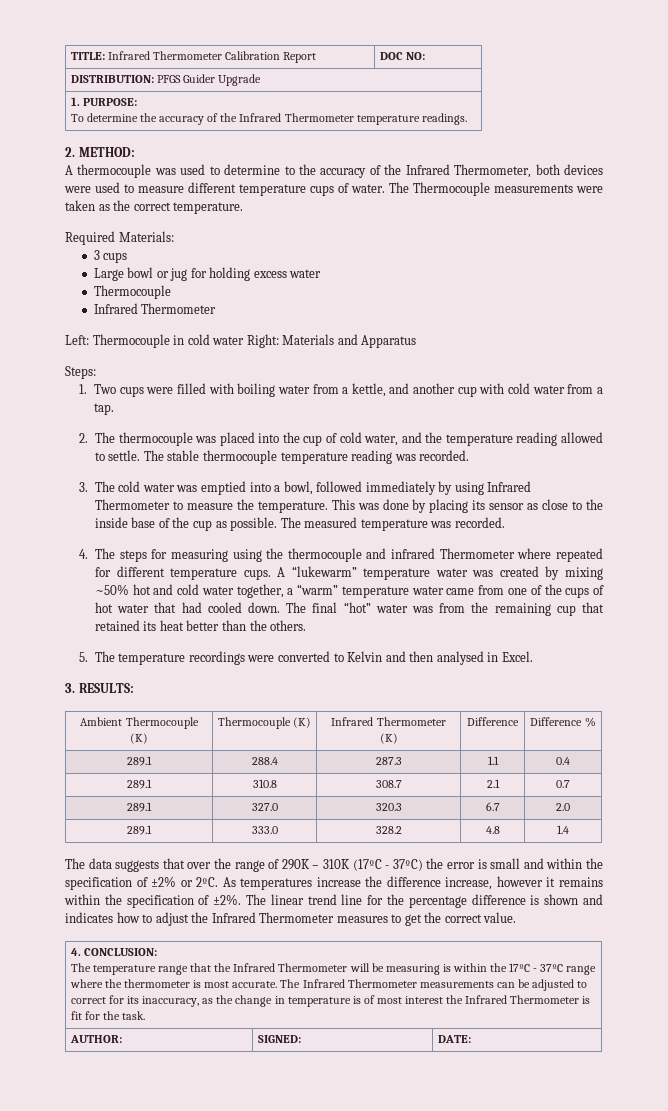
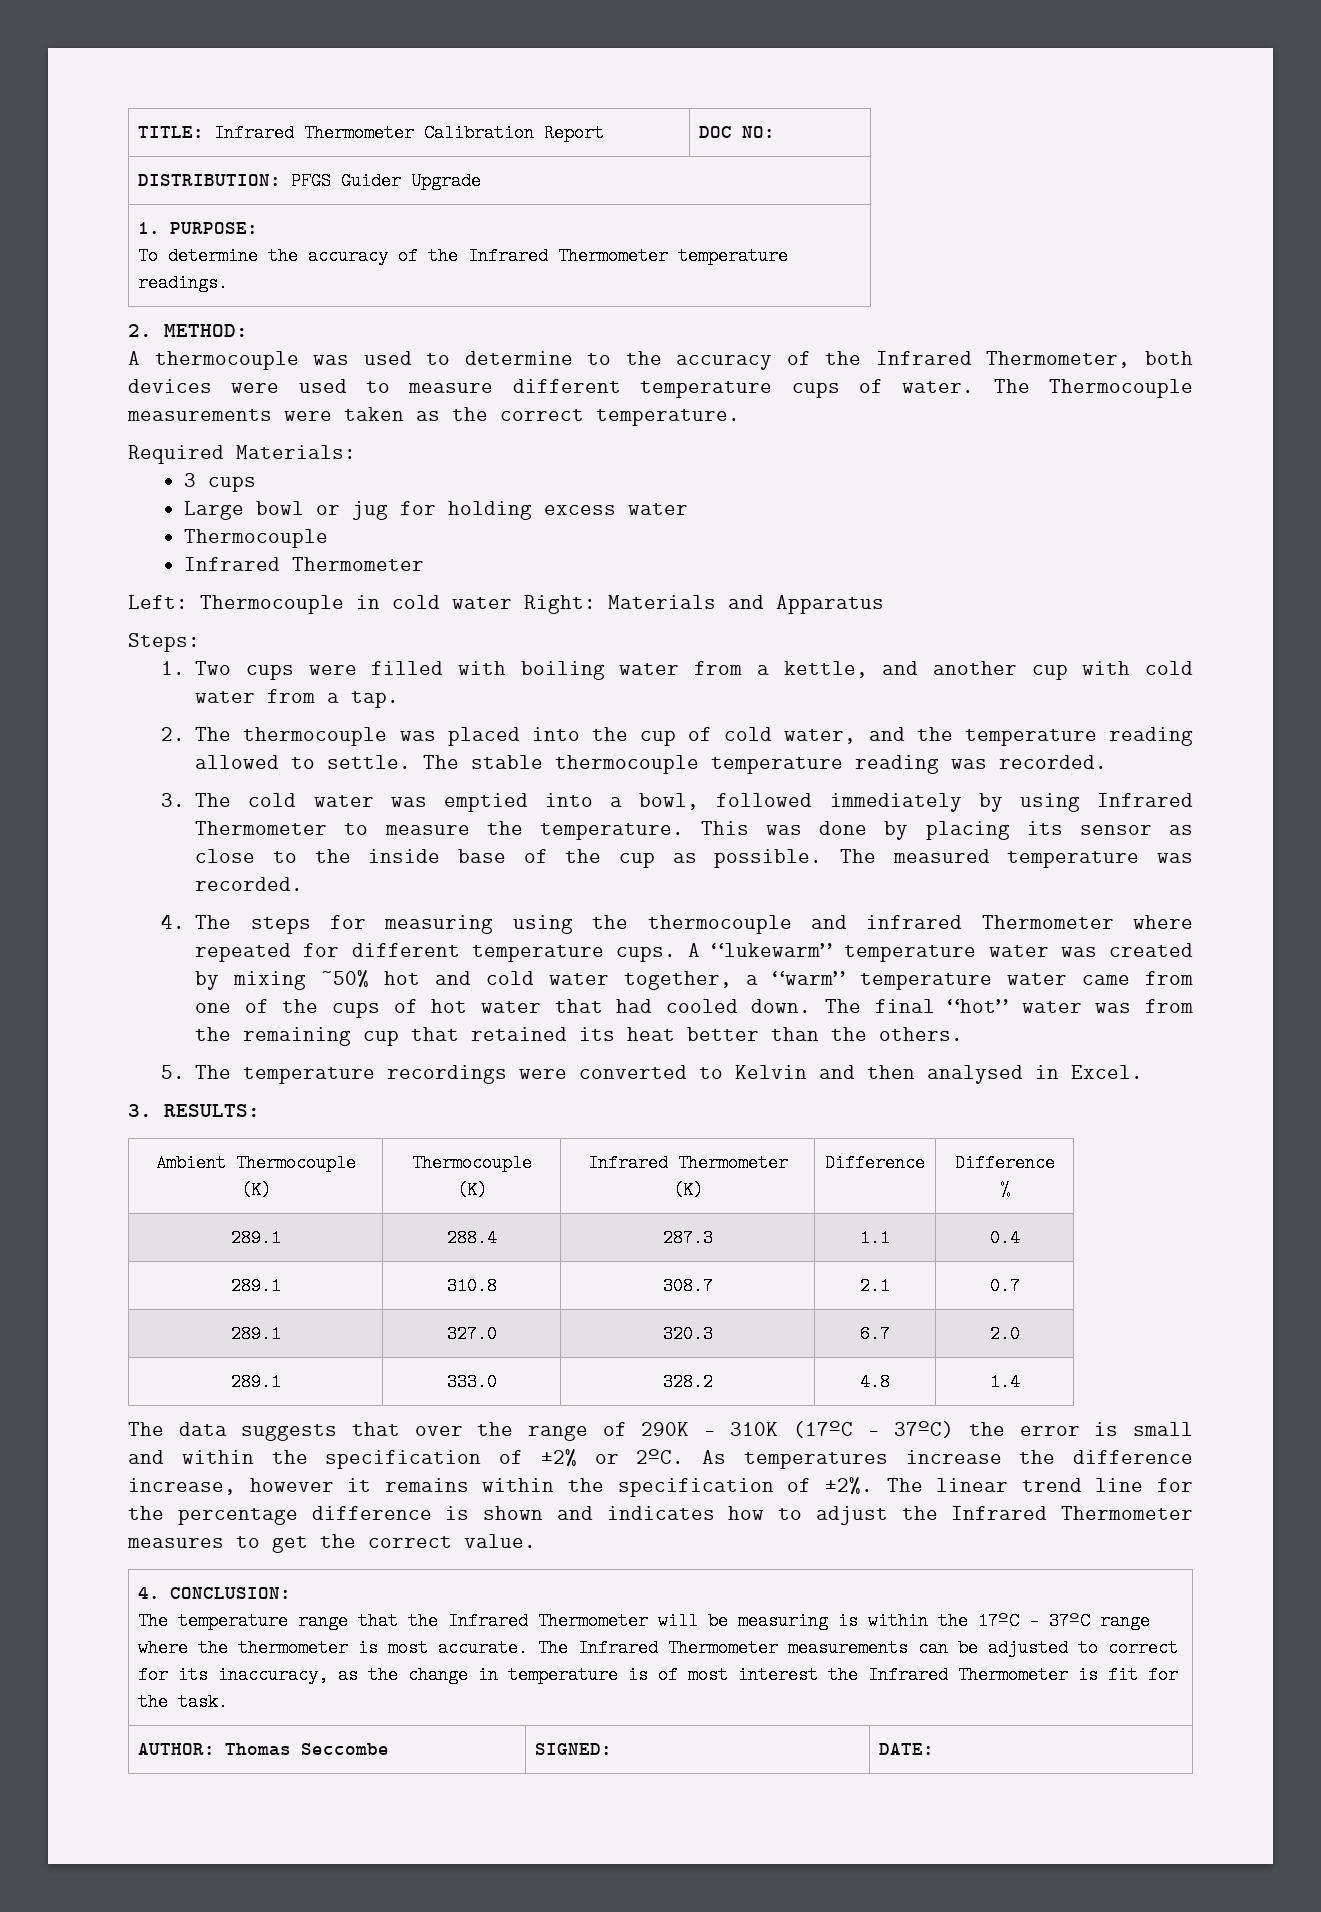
(122, 1039) none -> [224,1743,389,1756] Thomas Seccombe

